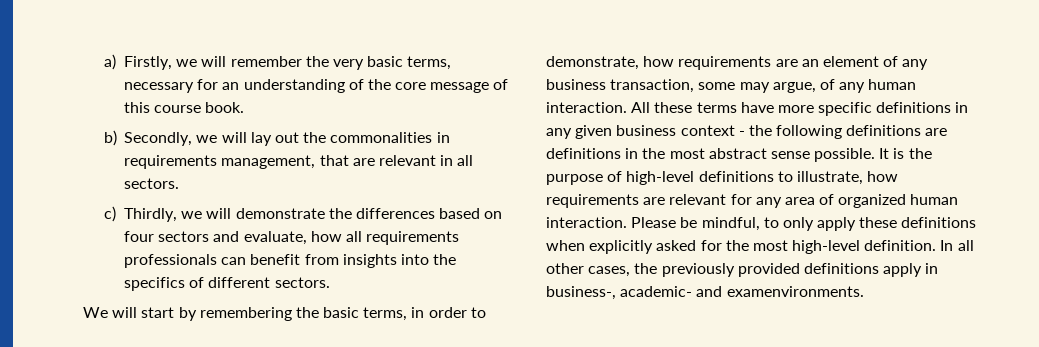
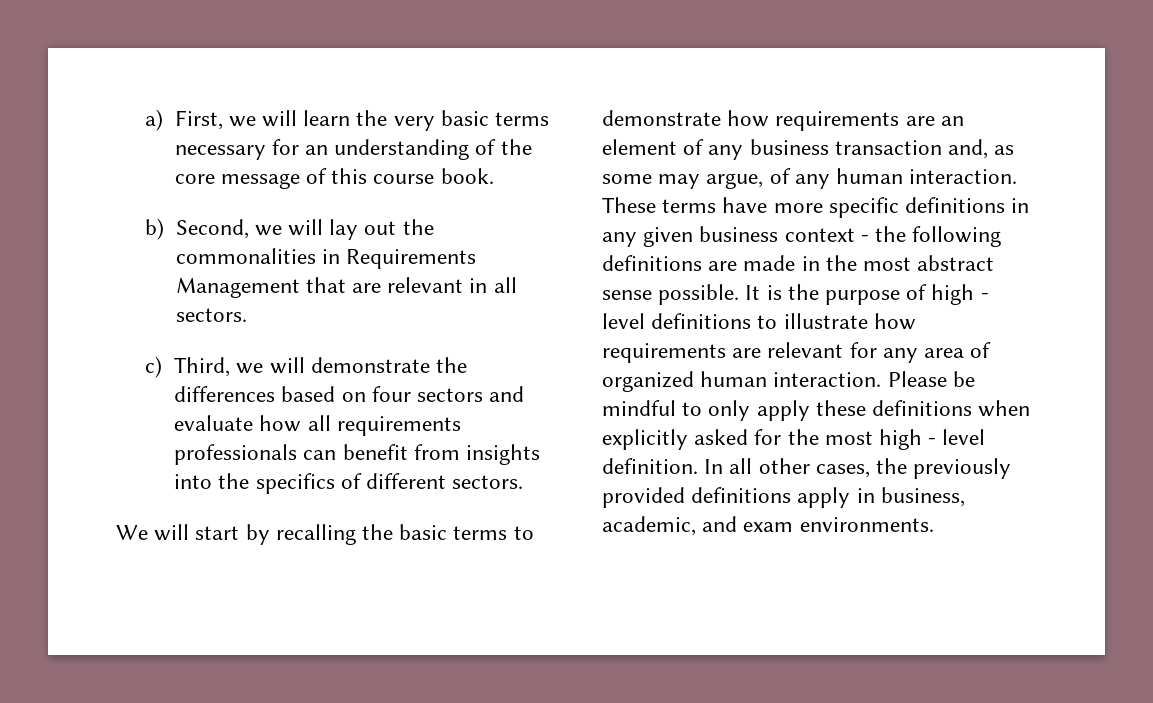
[123,56,302,70] Firstly, we will remember -> [174,110,351,130] First, we will learn
[407,56,452,70] terms, -> [495,112,550,126] terms
[124,132,193,146] Secondly, -> [175,219,249,239] Second,
[124,155,316,169] requirements management, -> [346,249,477,269] [175,277,300,298] Requirements Management
[123,208,177,222] Thirdly, -> [174,357,231,377] Third,
[243,231,307,245] evaluate, -> [174,415,254,431] evaluate
[199,307,292,321] remembering -> [275,524,356,545] recalling
[363,307,486,321] [546,56,639,70] terms, in order to demonstrate, -> [453,526,534,540] [602,110,721,126] terms to demonstrate
[610,79,695,93] transaction, -> [834,139,1015,159] transaction and, as
[631,102,693,113] All these -> [602,197,656,213] These
[546,148,621,159] definitions -> [743,255,796,271] made
[626,171,695,185] high-level -> [931,284,989,305] [602,313,645,329] high - level
[796,171,863,185] illustrate, -> [783,313,868,329] illustrate
[701,217,760,231] mindful, -> [602,400,676,416] mindful
[792,240,861,254] high-level -> [879,429,986,450] high - level
[546,286,864,300] business-, academic- and examenvironments. -> [880,487,965,507] [602,516,934,536] business, academic, and exam environments.

